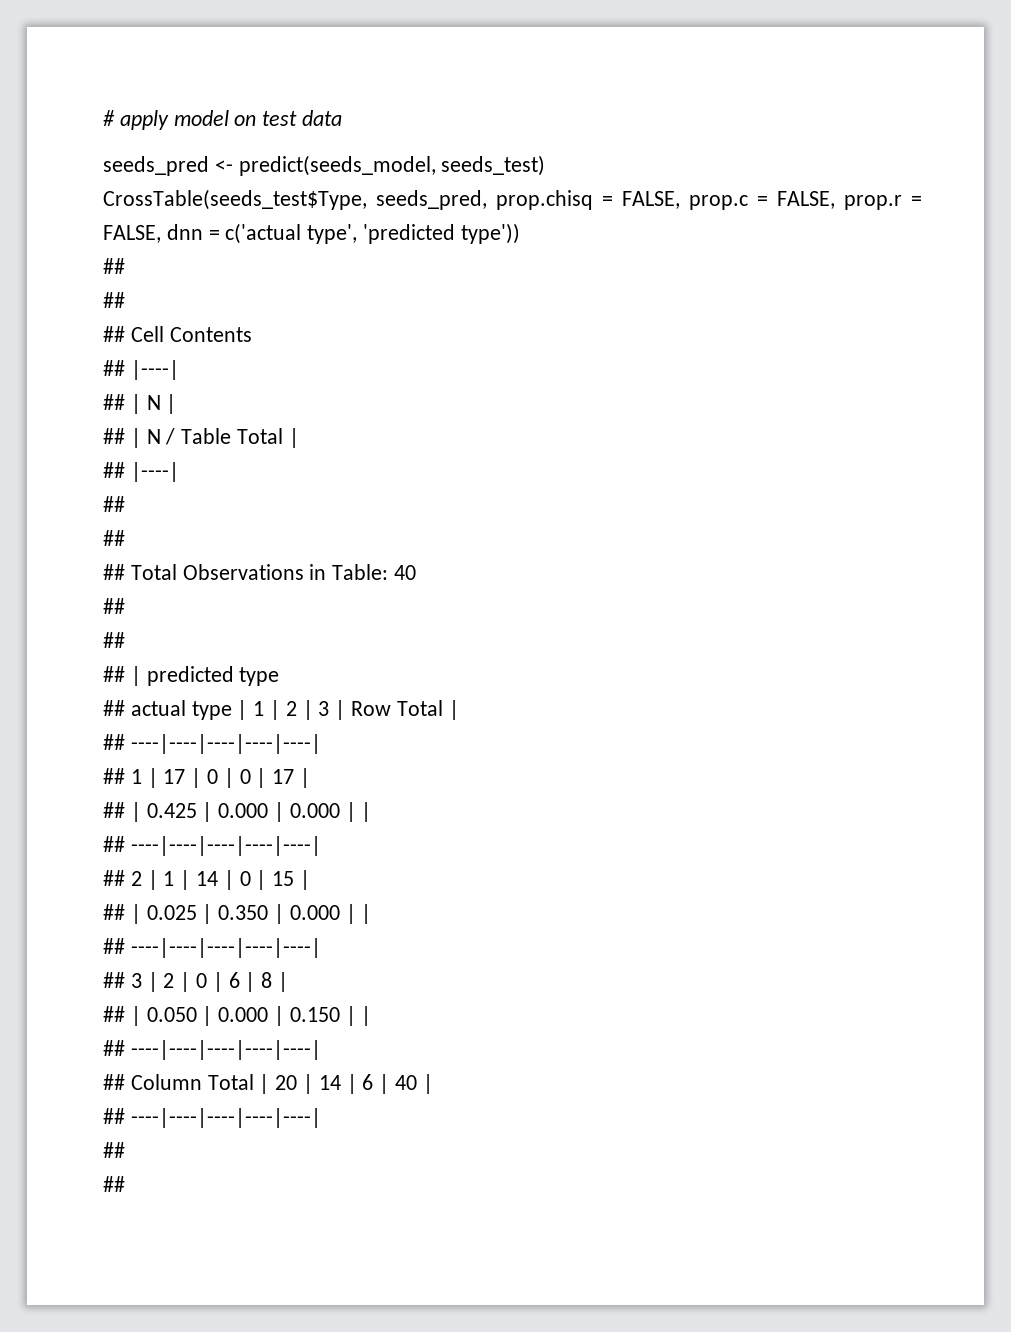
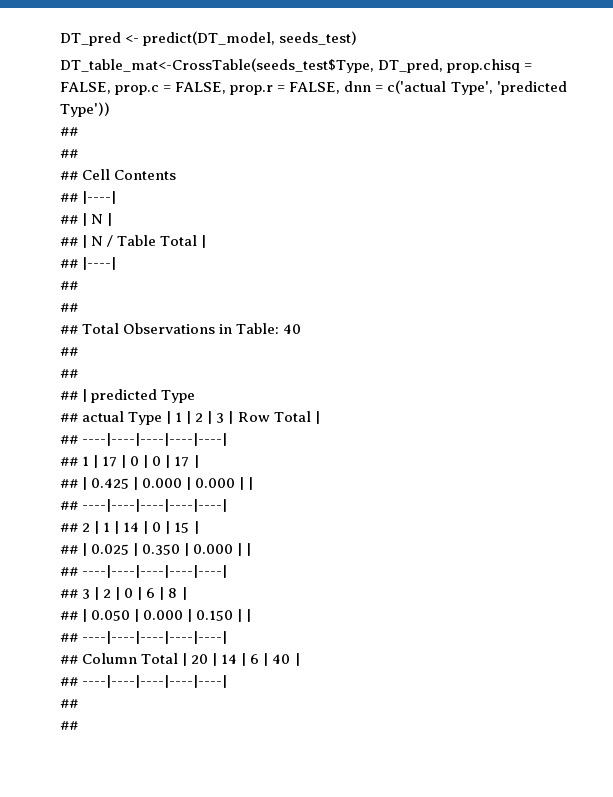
[103,110,343,130] [103,155,436,176] # apply model on test data // seeds_pred <- predict(seeds_model, -> [60,31,276,46] DT_pred <- predict(DT_model,
[103,189,487,210] CrossTable(seeds_test$Type, seeds_pred, -> [60,58,444,73] DT_table_mat<-CrossTable(seeds_test$Type, DT_pred,
[307,223,520,244] type', 'predicted type')) -> [450,81,567,95] [60,102,110,117] Type', 'predicted Type'))
[239,667,280,686] type -> [161,390,196,403] Type
[191,701,232,720] type -> [128,412,163,425] Type

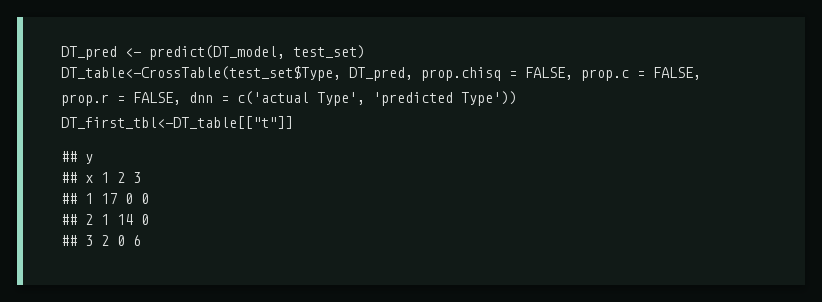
[279,31,358,45] [60,58,374,73] seeds_test) // DT_table_mat<-CrossTable(seeds_test$Type, -> [293,45,365,59] [61,66,341,81] test_set) // DT_table<-CrossTable(test_set$Type,
(227, 88) none -> (701, 73) //
[60,127,78,136] [60,149,78,158] [60,169,177,180] [60,191,117,204] [60,213,113,226] [60,235,207,248] [60,257,117,270] [60,281,78,290] [60,303,78,312] [60,323,302,334] [60,347,78,356] [60,369,78,378] [60,389,196,403] [60,411,320,425] [60,433,228,446] [60,455,199,468] [60,477,254,490] [60,499,228,512] [60,521,199,534] [60,543,252,556] [60,565,228,578] [60,587,187,600] [60,609,252,622] [60,631,228,644] [60,653,300,666] [60,675,228,688] [60,699,78,708] [60,721,78,730] ## // ## // ## Cell Contents // ## |----| // ## | N | // ## | N / Table Total | // ## |----| // ## // ## // ## Total Observations in Table: 40 // ## // ## // ## | predicted Type // ## actual Type | 1 | 2 | 3 | Row Total | // ## ----|----|----|----|----| // ## 1 | 17 | 0 | 0 | 17 | // ## | 0.425 | 0.000 | 0.000 | | // ## ----|----|----|----|----| // ## 2 | 1 | 14 | 0 | 15 | // ## | 0.025 | 0.350 | 0.000 | | // ## ----|----|----|----|----| // ## 3 | 2 | 0 | 6 | 8 | // ## | 0.050 | 0.000 | 0.150 | | // ## ----|----|----|----|----| // ## Column Total | 20 | 14 | 6 | 40 | // ## ----|----|----|----|----| // ## // ## -> [61,116,293,129] [61,151,93,164] [61,172,141,183] [61,193,149,204] [61,214,149,225] [61,235,141,246] DT_first_tbl<-DT_table[["t"]] // ## y // ## x 1 2 3 // ## 1 17 0 0 // ## 2 1 14 0 // ## 3 2 0 6

